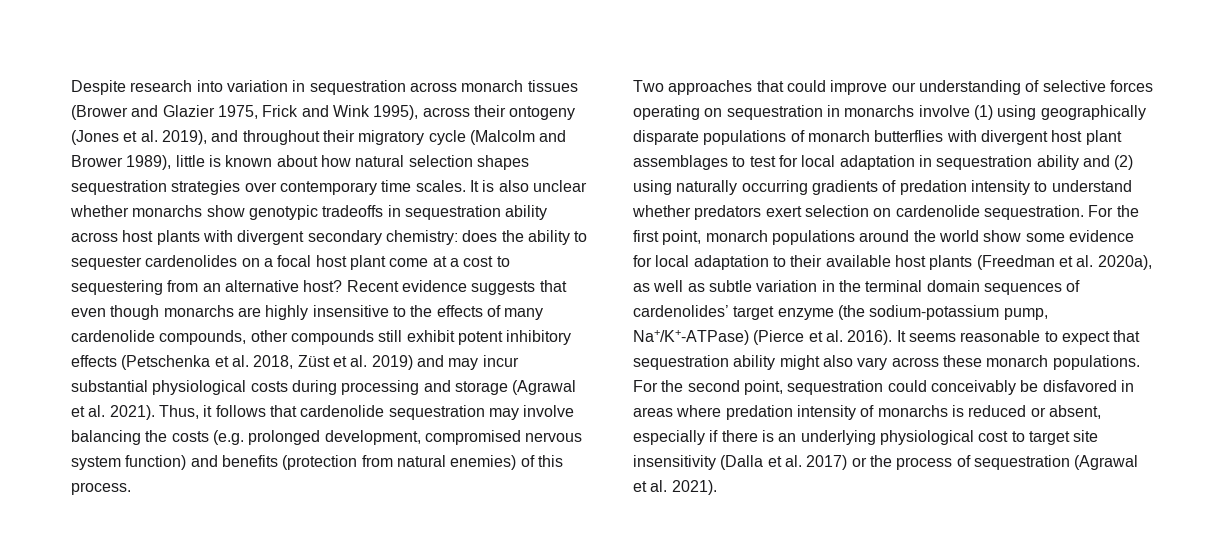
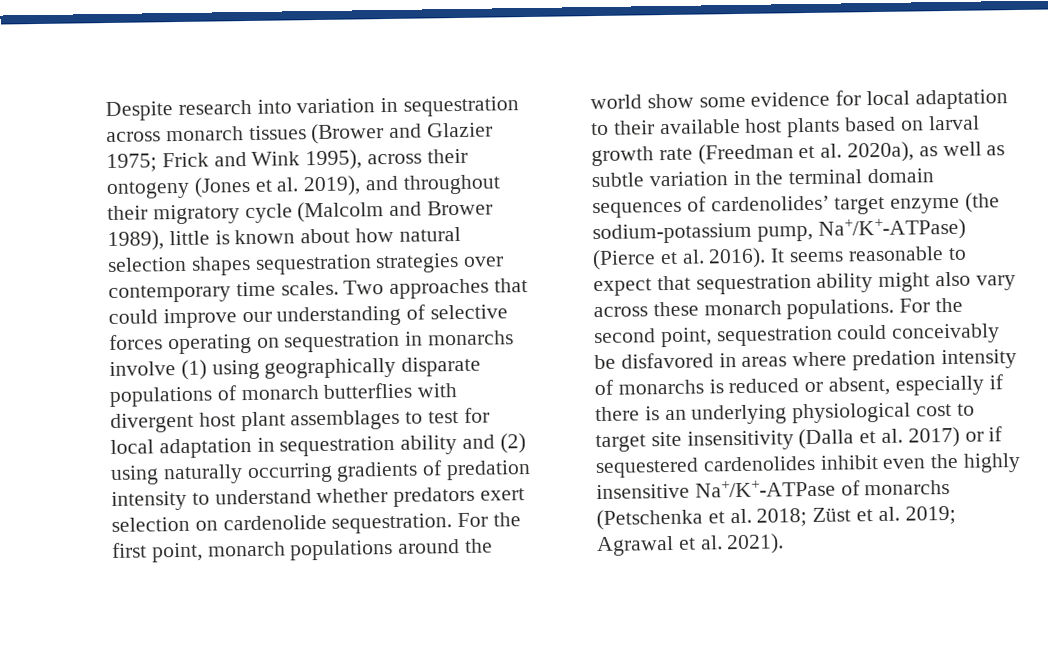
[217,105,258,119] 1975, -> [106,153,157,173] 1975;
[469,180,587,192] [70,205,548,220] [71,230,588,245] [71,255,510,270] [71,280,567,295] [71,305,544,320] [71,330,572,345] [71,355,519,370] [71,380,577,395] [71,405,575,420] [71,430,583,445] [71,455,563,470] [71,482,131,495] It is also unclear whether monarchs show genotypic tradeoffs in sequestration ability across host plants with divergent secondary chemistry: does the ability to sequester cardenolides on a focal host plant come at a cost to sequestering from an alternative host? Recent evidence suggests that even though monarchs are highly insensitive to the effects of many cardenolide compounds, other compounds still exhibit potent inhibitory effects (Petschenka et al. 2018, Züst et al. 2019) and may incur substantial physiological costs during processing and storage (Agrawal et al. 2021). Thus, it follows that cardenolide sequestration may involve balancing the costs (e.g. prolonged development, compromised nervous system function) and benefits (protection from natural enemies) of this process. // -> (339, 288) none
(973, 262) none -> [844,115,980,132] [591,146,693,167] based on larval growth rate
[869,455,1139,470] the process of sequestration (Agrawal -> [988,426,1004,442] [595,452,1022,479] [596,478,951,500] [596,505,956,531] [596,535,674,557] if sequestered cardenolides inhibit even the highly insensitive Na+/K+-ATPase of monarchs (Petschenka et al. 2018; Züst et al. 2019; Agrawal

